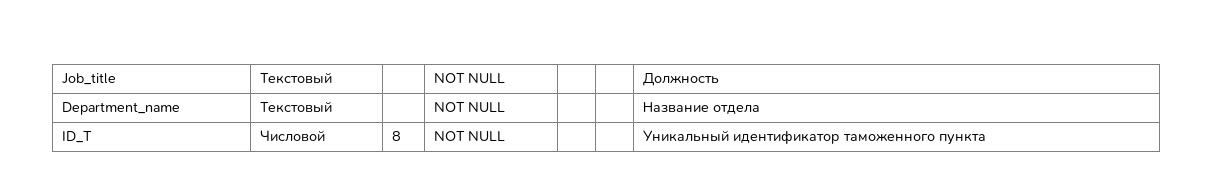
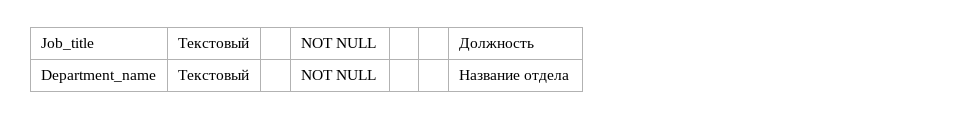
[61,131,92,143] [259,130,325,142] [391,131,401,141] [433,131,505,141] [642,130,986,145] // ID_T | Числовой | 8 | NOT NULL | | | Уникальный идентификатор таможенного пункта -> (569, 78) none

